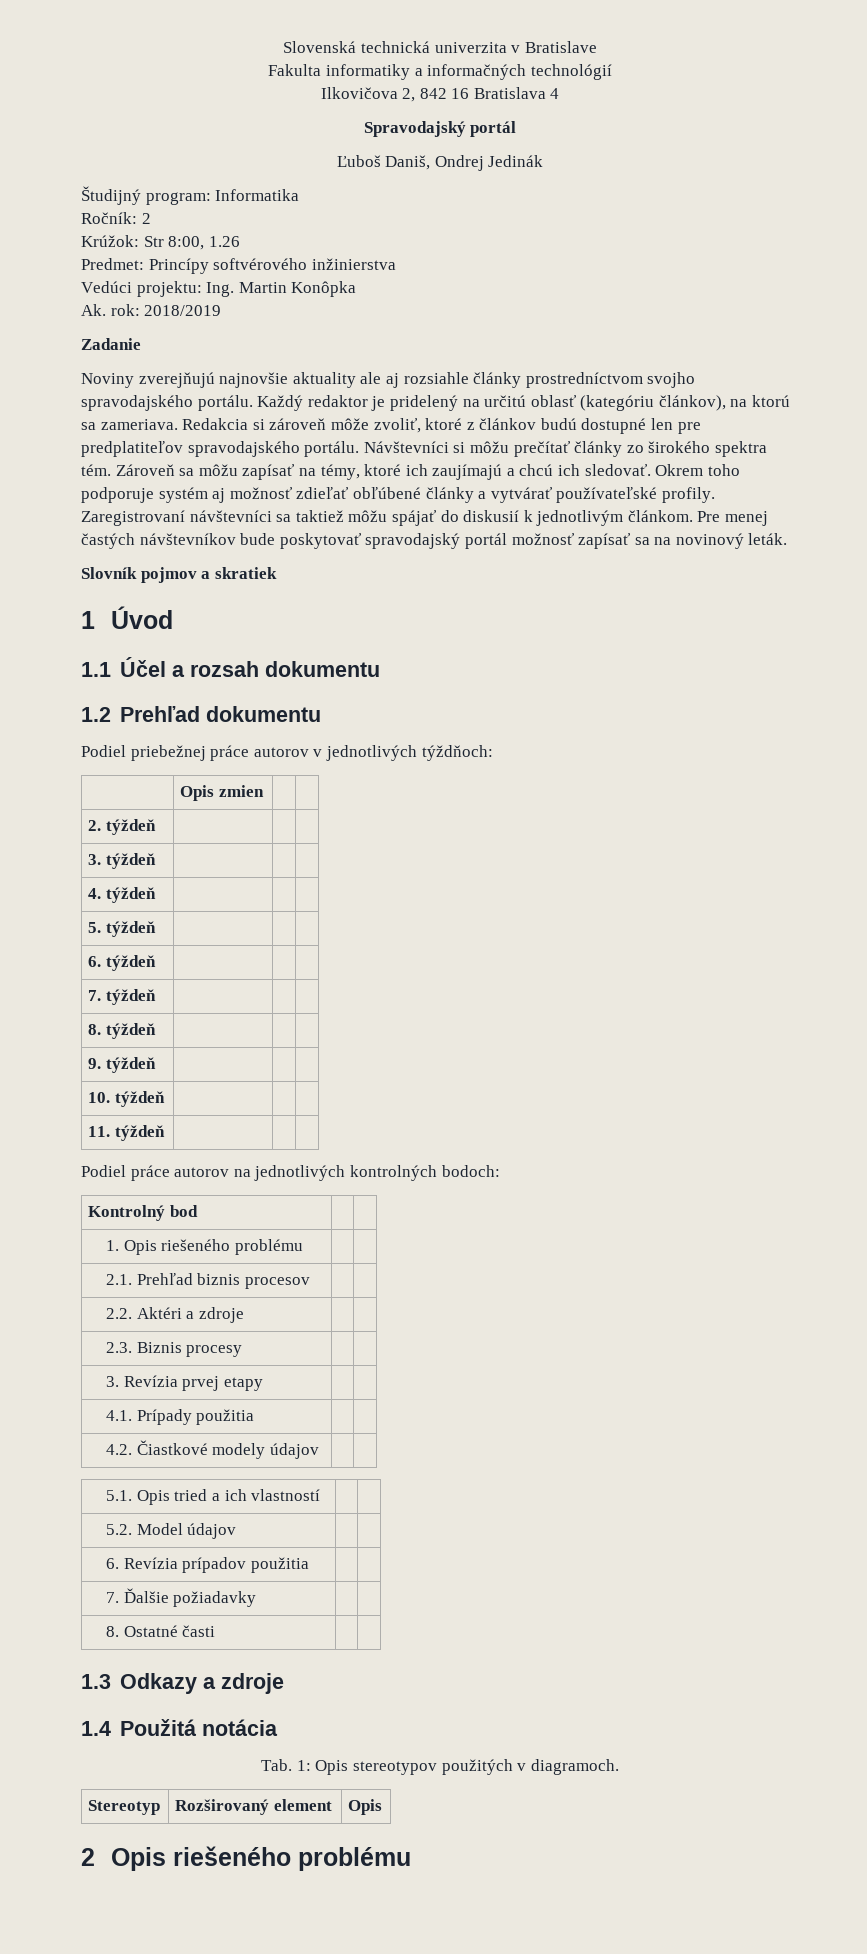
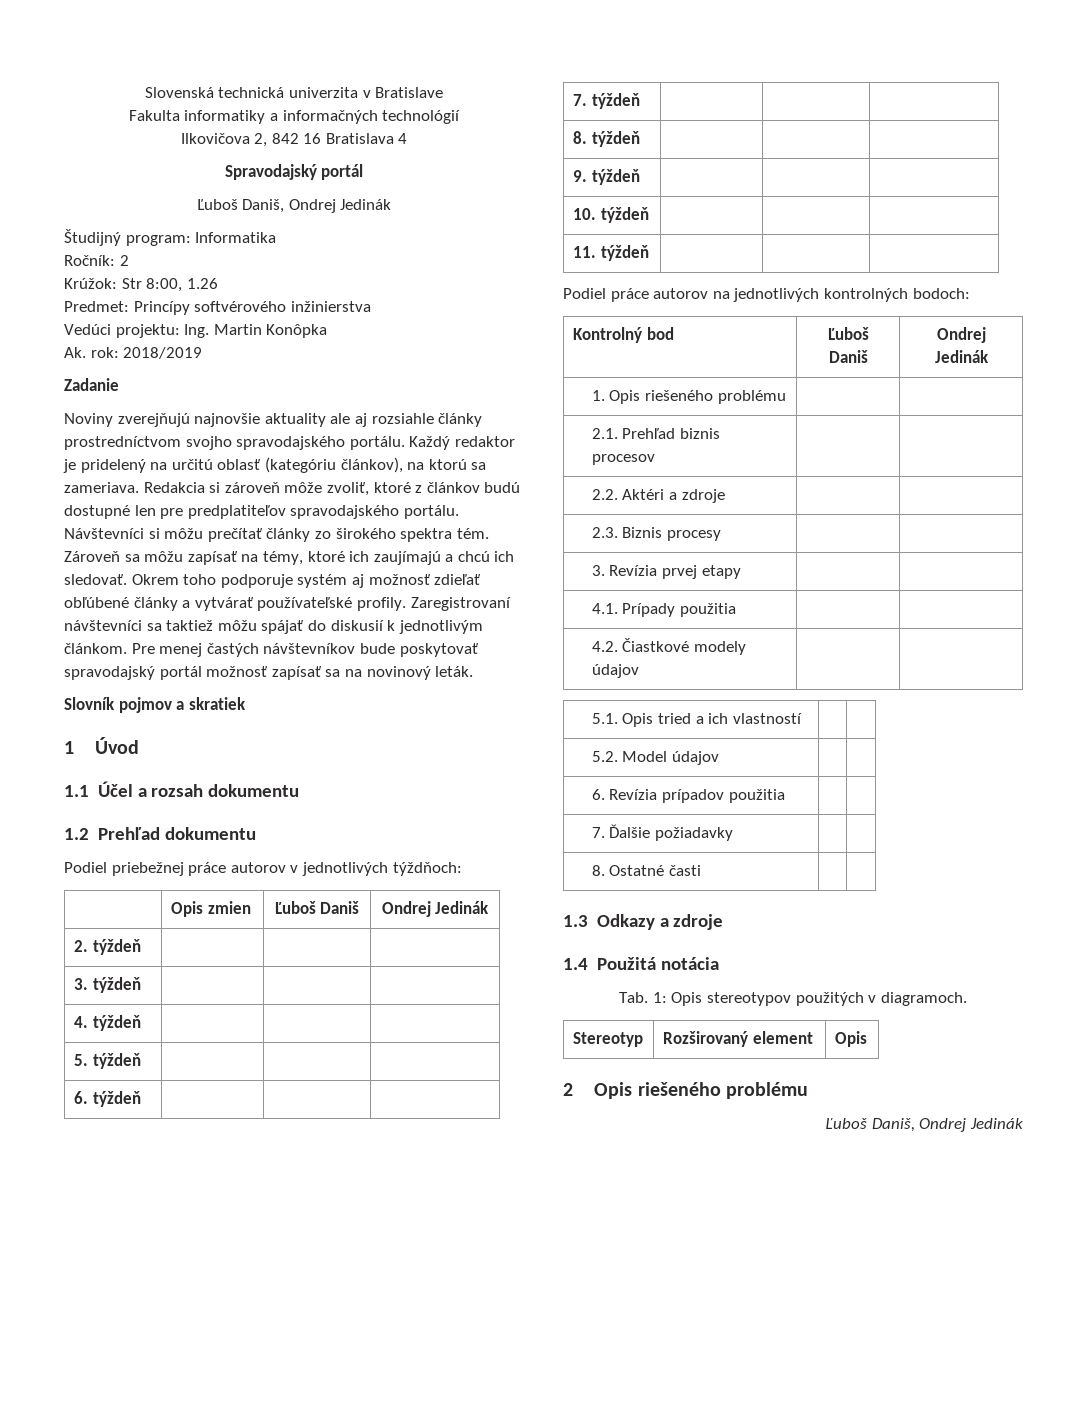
(264, 791) | -> [274,901,360,914] [381,901,490,917] Ľuboš Daniš | Ondrej Jedinák
(198, 1211) | -> [827,327,869,340] [828,350,868,363] [936,327,986,343] [934,350,989,363] Ľuboš Daniš | Ondrej Jedinák
(412, 1859) none -> [826,1118,1023,1132] // Ľuboš Daniš, Ondrej Jedinák

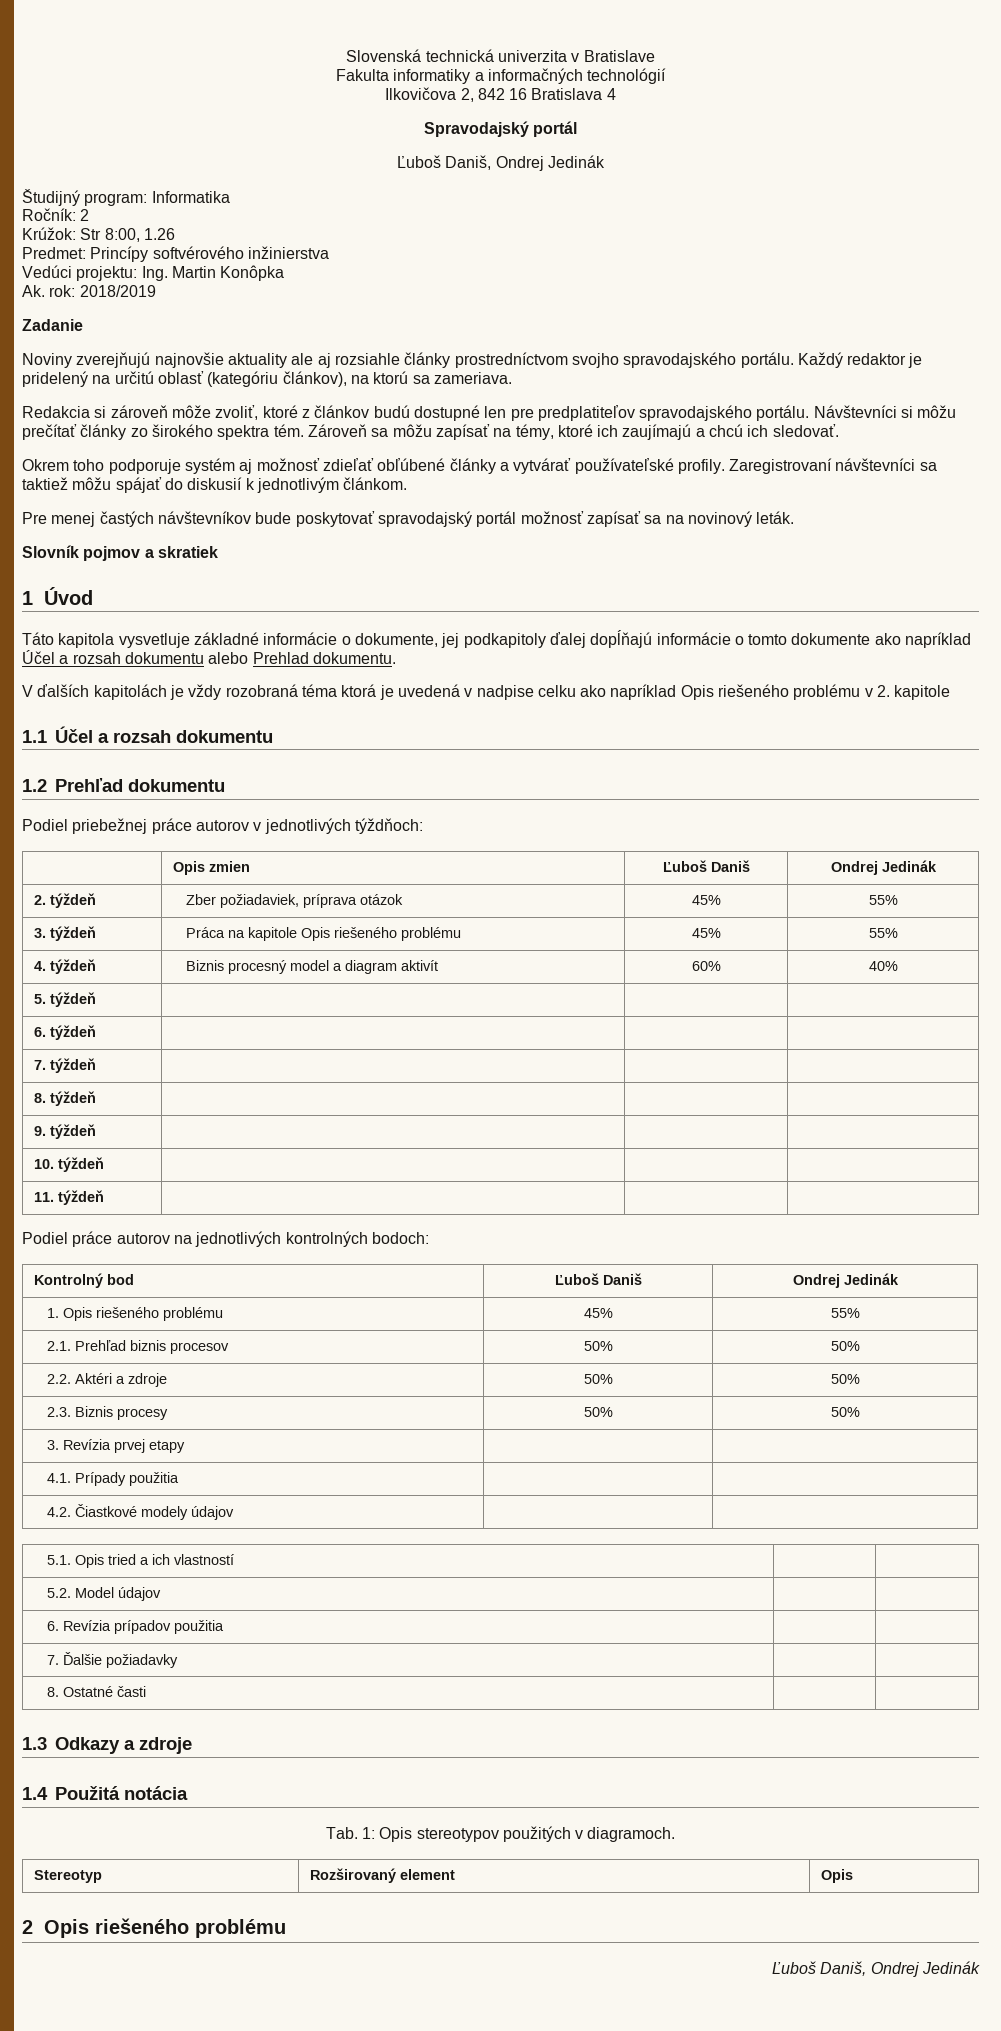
(139, 487) none -> (512, 378) //
(127, 579) none -> (839, 430) //
(127, 648) none -> (408, 483) //
(140, 745) none -> [22,630,972,648] [22,650,396,664] [22,684,951,700] // Táto kapitola vysvetluje základné informácie o dokumente, jej podkapitoly ďalej dopĺňajú informácie o tomto dokumente ako napríklad Účel a rozsah dokumentu alebo Prehlad dokumentu. // V ďalších kapitolách je vždy rozobraná téma ktorá je uvedená v nadpise celku ako napríklad Opis riešeného problému v 2. kapitole
[73,977,141,993] [73,1015,141,1031] | | // 3. týždeň | | | // 4. týždeň | | | -> [185,894,403,908] [691,895,721,905] [868,895,898,905] [33,926,96,941] [185,927,461,941] [691,928,721,938] [868,928,898,938] [33,959,96,974] [185,960,438,974] [691,961,721,971] [868,961,898,971] Zber požiadaviek, príprava otázok | 45% | 55% // 3. týždeň | Práca na kapitole Opis riešeného problému | 45% | 55% // 4. týždeň | Biznis procesný model a diagram aktivít | 60% | 40%
(786, 397) | -> [583,1308,613,1318] [830,1308,860,1318] 45% | 55%
(655, 459) | -> [583,1341,613,1351] [830,1341,860,1351] 50% | 50%
(725, 496) | -> [583,1374,613,1384] [830,1374,860,1384] 50% | 50%
(721, 535) | -> [583,1407,613,1417] [830,1407,860,1417] 50% | 50%

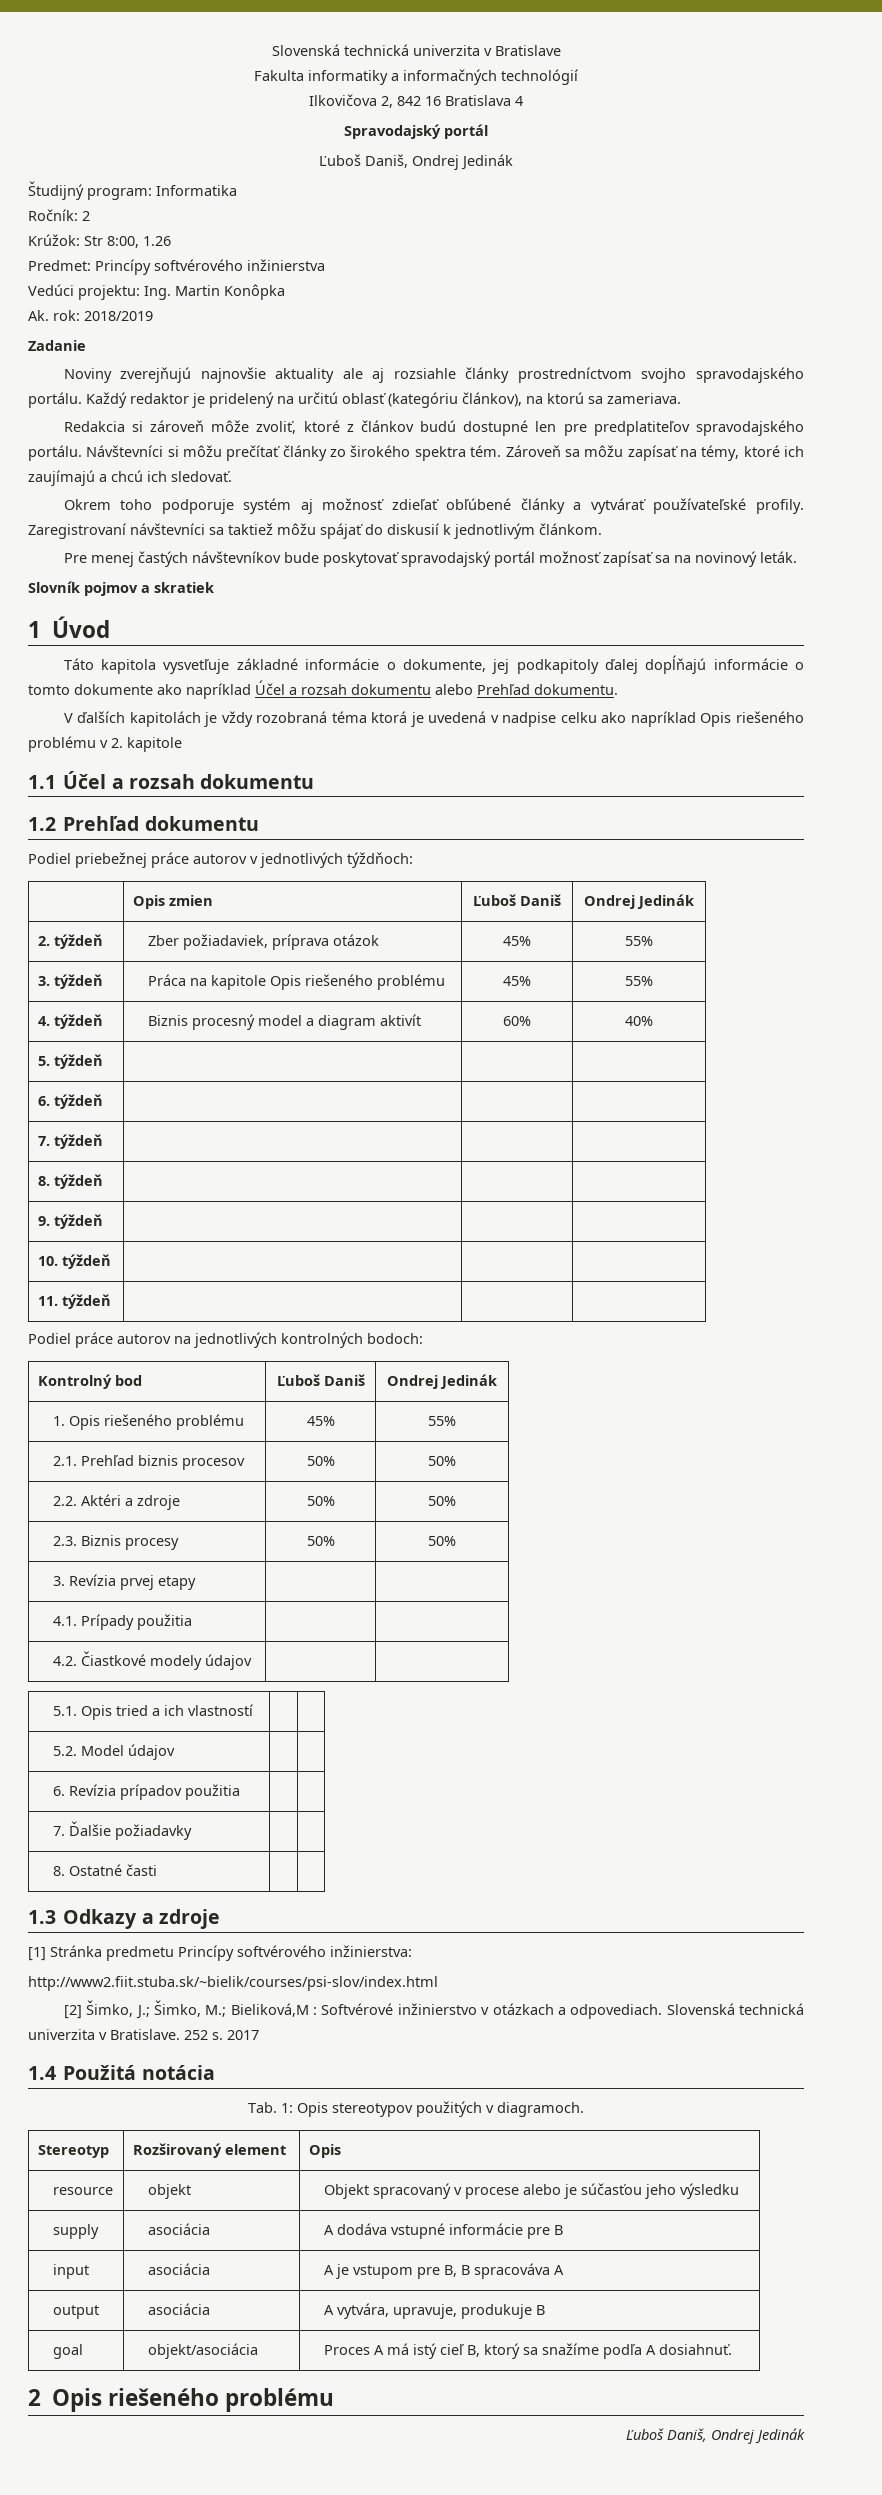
[118,633,190,648] vysvetluje -> [163,659,230,674] vysvetľuje
[252,652,309,664] Prehlad -> [477,684,530,695] Prehľad
(192, 1745) none -> [28,1945,412,1961] [28,1976,438,1991] [63,2000,804,2019] [28,2029,259,2040] // [1] Stránka predmetu Princípy softvérového inžinierstva: // http://www2.fiit.stuba.sk/~bielik/courses/psi-slov/index.html // [2] Šimko, J.; Šimko, M.; Bieliková,M : Softvérové inžinierstvo v otázkach a odpovediach. Slovenská technická univerzita v Bratislave. 252 s. 2017
(853, 1876) none -> [52,2187,113,2195] [147,2184,191,2199] [323,2183,739,2199] [52,2224,99,2239] [147,2223,210,2235] [323,2223,563,2239] [52,2264,89,2279] [147,2263,210,2275] [323,2263,564,2279] [52,2305,99,2319] [147,2303,210,2315] [323,2303,545,2319] [52,2344,83,2359] [147,2343,258,2359] [323,2343,732,2359] // resource | objekt | Objekt spracovaný v procese alebo je súčasťou jeho výsledku // supply | asociácia | A dodáva vstupné informácie pre B // input | asociácia | A je vstupom pre B, B spracováva A // output | asociácia | A vytvára, upravuje, produkuje B // goal | objekt/asociácia | Proces A má istý cieľ B, ktorý sa snažíme podľa A dosiahnuť.

